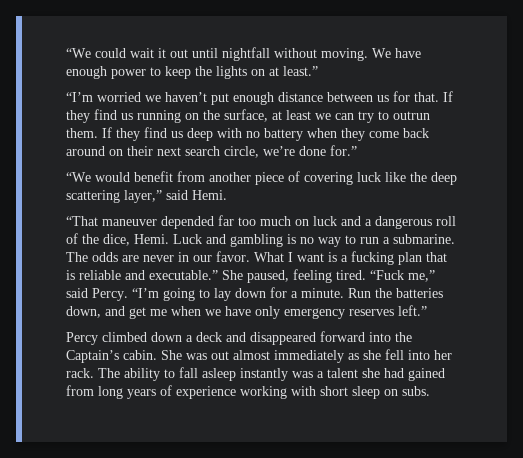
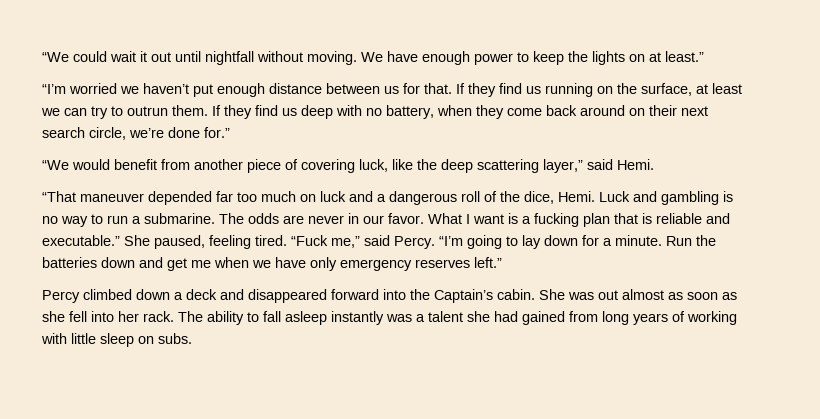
[264,128,303,141] battery -> [386,105,434,119] battery,
[357,172,381,182] luck -> [359,159,388,172] luck,
[66,306,101,318] down, -> [101,257,135,268] down
[274,350,344,363] immediately -> [668,292,718,300] as soon
[176,386,236,399] experience -> (685, 316) none
[320,386,348,396] short -> [71,333,96,344] little

